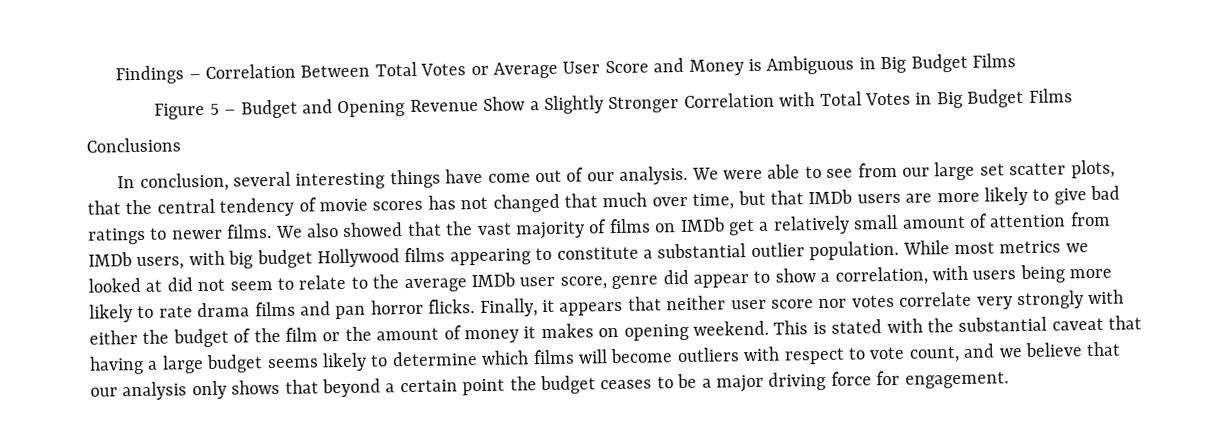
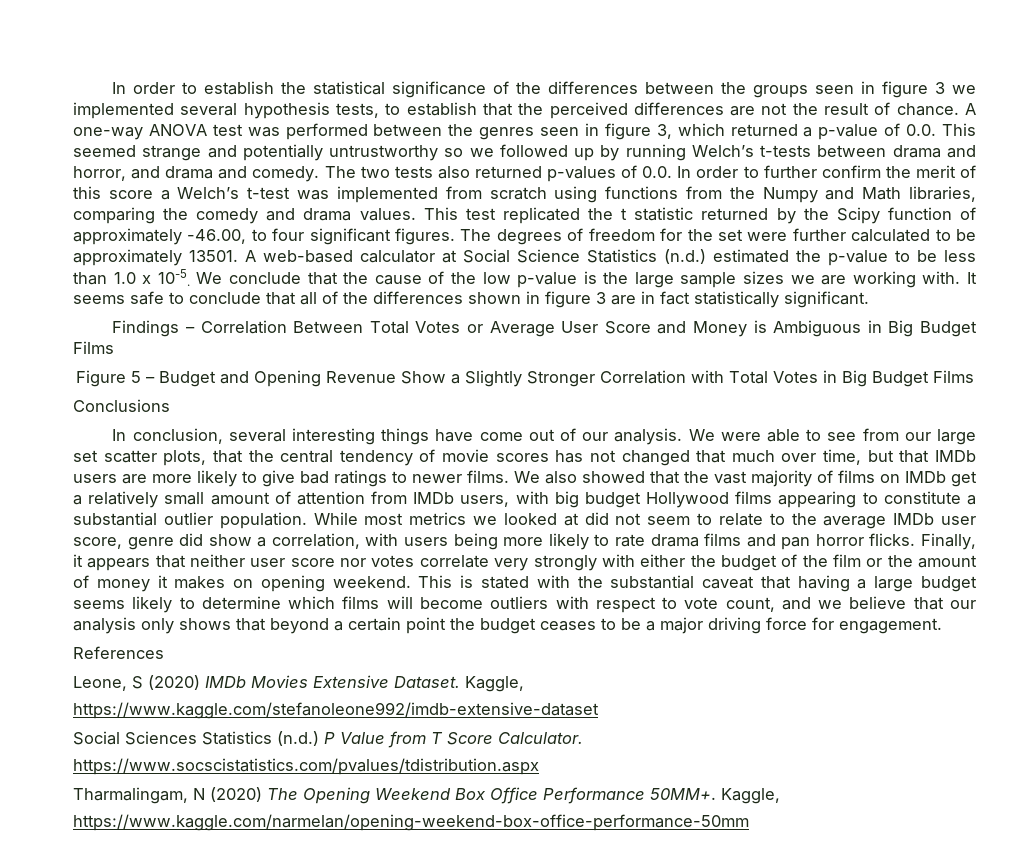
(115, 75) none -> [112,81,976,98] [73,102,976,119] [73,123,977,140] [73,144,976,161] [73,165,977,182] [73,186,976,203] [73,207,977,224] [73,228,976,245] [73,249,976,266] [73,269,978,288] [73,291,869,308] In order to establish the statistical significance of the differences between the groups seen in figure 3 we implemented several hypothesis tests, to establish that the perceived differences are not the result of chance. A one-way ANOVA test was performed between the genres seen in figure 3, which returned a p-value of 0.0. This seemed strange and potentially untrustworthy so we followed up by running Welch’s t-tests between drama and horror, and drama and comedy. The two tests also returned p-values of 0.0. In order to further confirm the merit of this score a Welch’s t-test was implemented from scratch using functions from the Numpy and Math libraries, comparing the comedy and drama values. This test replicated the t statistic returned by the Scipy function of approximately -46.00, to four significant figures. The degrees of freedom for the set were further calculated to be approximately 13501. A web-based calculator at Social Science Statistics (n.d.) estimated the p-value to be less than 1.0 x 10-5. We conclude that the cause of the low p-value is the large sample sizes we are working with. It seems safe to conclude that all of the differences shown in figure 3 are in fact statistically significant. //
[692,270,771,288] appear to -> (204, 539) none
(1009, 380) none -> [73,646,164,659] [73,675,524,692] [73,702,599,719] [73,731,583,748] [73,758,539,775] [73,787,780,804] [73,814,749,831] // References // Leone, S (2020) IMDb Movies Extensive Dataset. Kaggle, // https://www.kaggle.com/stefanoleone992/imdb-extensive-dataset // Social Sciences Statistics (n.d.) P Value from T Score Calculator. // https://www.socscistatistics.com/pvalues/tdistribution.aspx // Tharmalingam, N (2020) The Opening Weekend Box Office Performance 50MM+. Kaggle, // https://www.kaggle.com/narmelan/opening-weekend-box-office-performance-50mm

